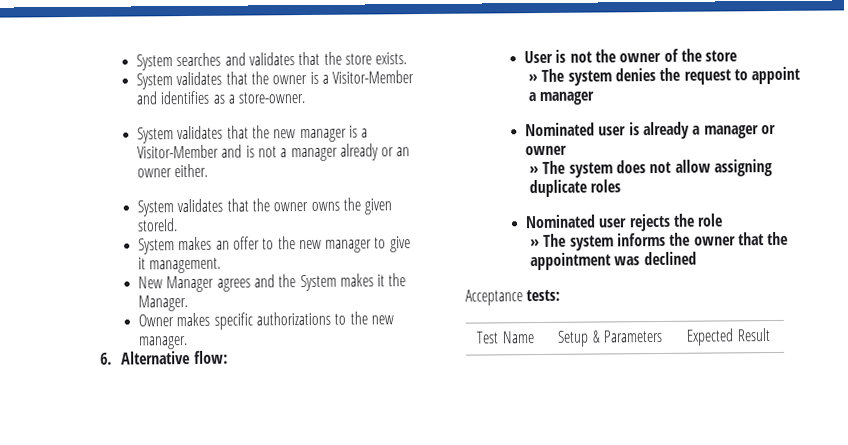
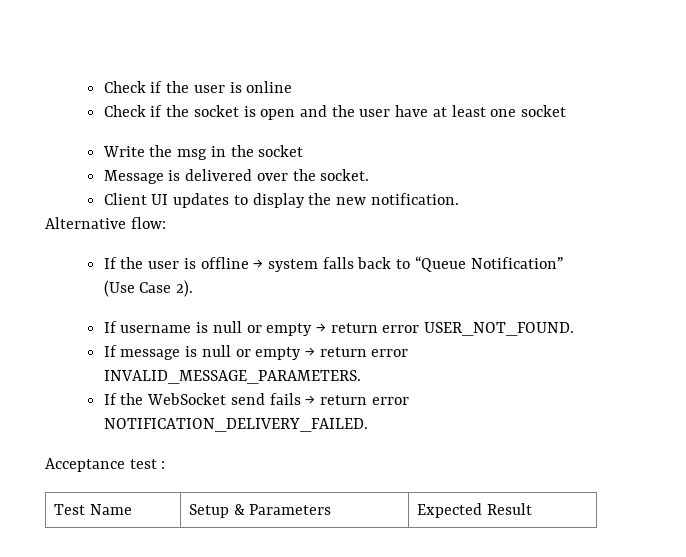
[135,51,408,71] [135,70,415,90] [135,90,306,105] [136,125,369,144] [136,143,411,162] [136,163,209,178] [136,197,393,217] [136,218,178,232] [137,236,411,255] [137,257,222,274] [137,273,407,293] [137,295,188,312] [137,311,394,330] [137,336,188,350] [99,350,228,365] [523,48,738,64] [527,66,801,86] [527,91,595,106] [524,121,776,140] [524,145,567,156] [528,159,773,178] [528,179,622,198] [524,213,724,232] [529,231,789,251] [529,251,697,271] System searches and validates that the store exists. // System validates that the owner is a Visitor-Member and identifies as a store-owner. // System validates that the new manager is a Visitor-Member and is not a manager already or an owner either. // System validates that the owner owns the given storeId. // System makes an offer to the new manager to give it management. // New Manager agrees and the System makes it the Manager. // Owner makes specific authorizations to the new manager. // 6. Alternative flow: // User is not the owner of the store // » The system denies the request to appoint a manager // Nominated user is already a manager or owner // » The system does not allow assigning duplicate roles // Nominated user rejects the role // » The system informs the owner that the appointment was declined -> [103,81,293,93] [103,105,567,120] [102,145,304,160] [103,169,370,184] [103,193,459,208] [45,217,166,229] [103,256,563,272] [103,280,194,297] [103,321,575,336] [103,345,409,360] [103,370,361,384] [103,393,409,405] [103,418,368,432] Check if the user is online // Check if the socket is open and the user have at least one socket // Write the msg in the socket // Message is delivered over the socket. // Client UI updates to display the new notification. // Alternative flow: // If the user is offline → system falls back to “Queue Notification” (Use Case 2). // If username is null or empty → return error USER_NOT_FOUND. // If message is null or empty → return error INVALID_MESSAGE_PARAMETERS. // If the WebSocket send fails → return error NOTIFICATION_DELIVERY_FAILED.
[526,289,561,302] tests: -> [129,459,166,469] test :

